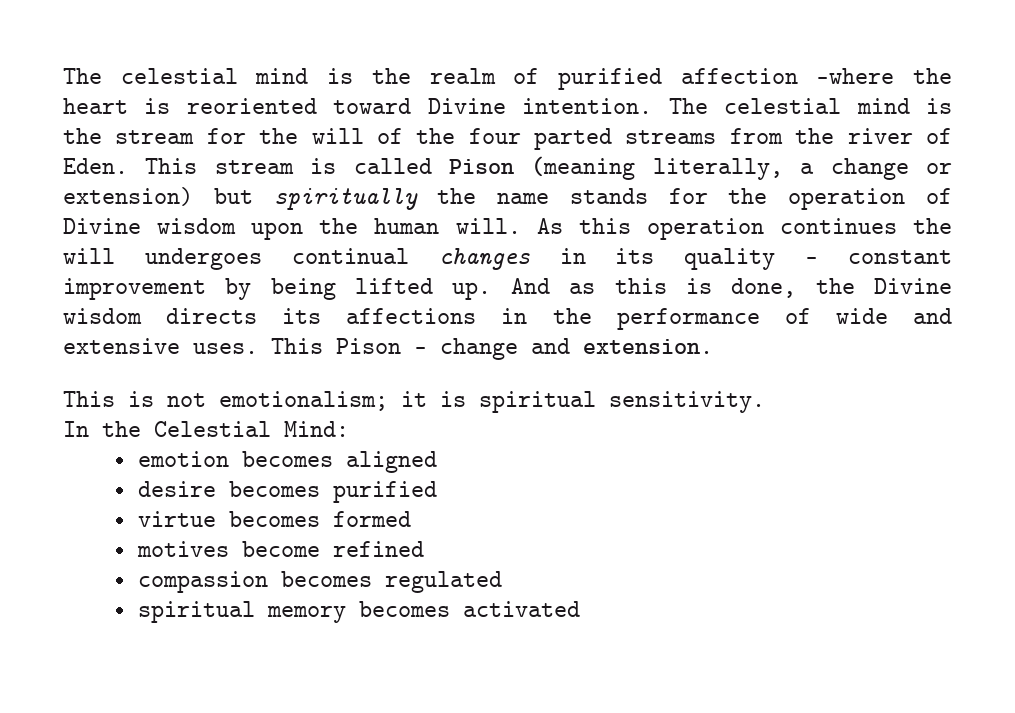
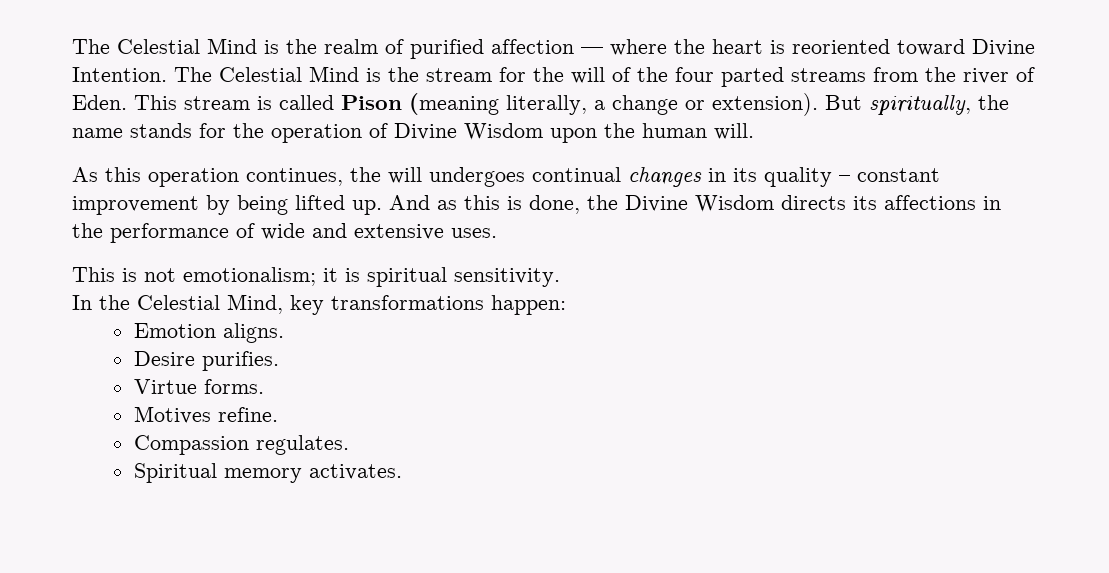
[63,68,309,84] The celestial mind -> [72,38,257,54] The Celestial Mind
[816,68,895,84] —where -> [581,39,667,56] — where
[522,98,910,114] intention. The celestial mind -> [72,66,359,82] Intention. The Celestial Mind
[63,187,418,210] extension) but spiritually -> [712,93,971,116] extension). But spiritually,
[157,218,237,234] wisdom -> [464,123,543,140] Wisdom
(521, 226) none -> (754, 131) //
[779,218,897,234] continues -> [246,168,343,186] continues,
[63,308,142,324] wisdom -> [695,195,774,212] Wisdom
[271,338,713,360] This Pison – change and extension. -> (497, 233) none
[284,421,349,437] [137,451,437,473] [137,481,437,503] [137,511,411,527] [136,541,424,557] [137,571,502,593] [137,601,580,623] Mind: // emotion becomes aligned // desire becomes purified // virtue becomes formed // motives become refined // compassion becomes regulated // spiritual memory becomes activated -> [227,294,566,315] [133,323,284,343] [133,351,279,371] [133,379,264,394] [133,406,278,424] [133,435,349,455] [133,463,402,483] Mind, key transformations happen: // Emotion aligns. // Desire purifies. // Virtue forms. // Motives refine. // Compassion regulates. // Spiritual memory activates.

